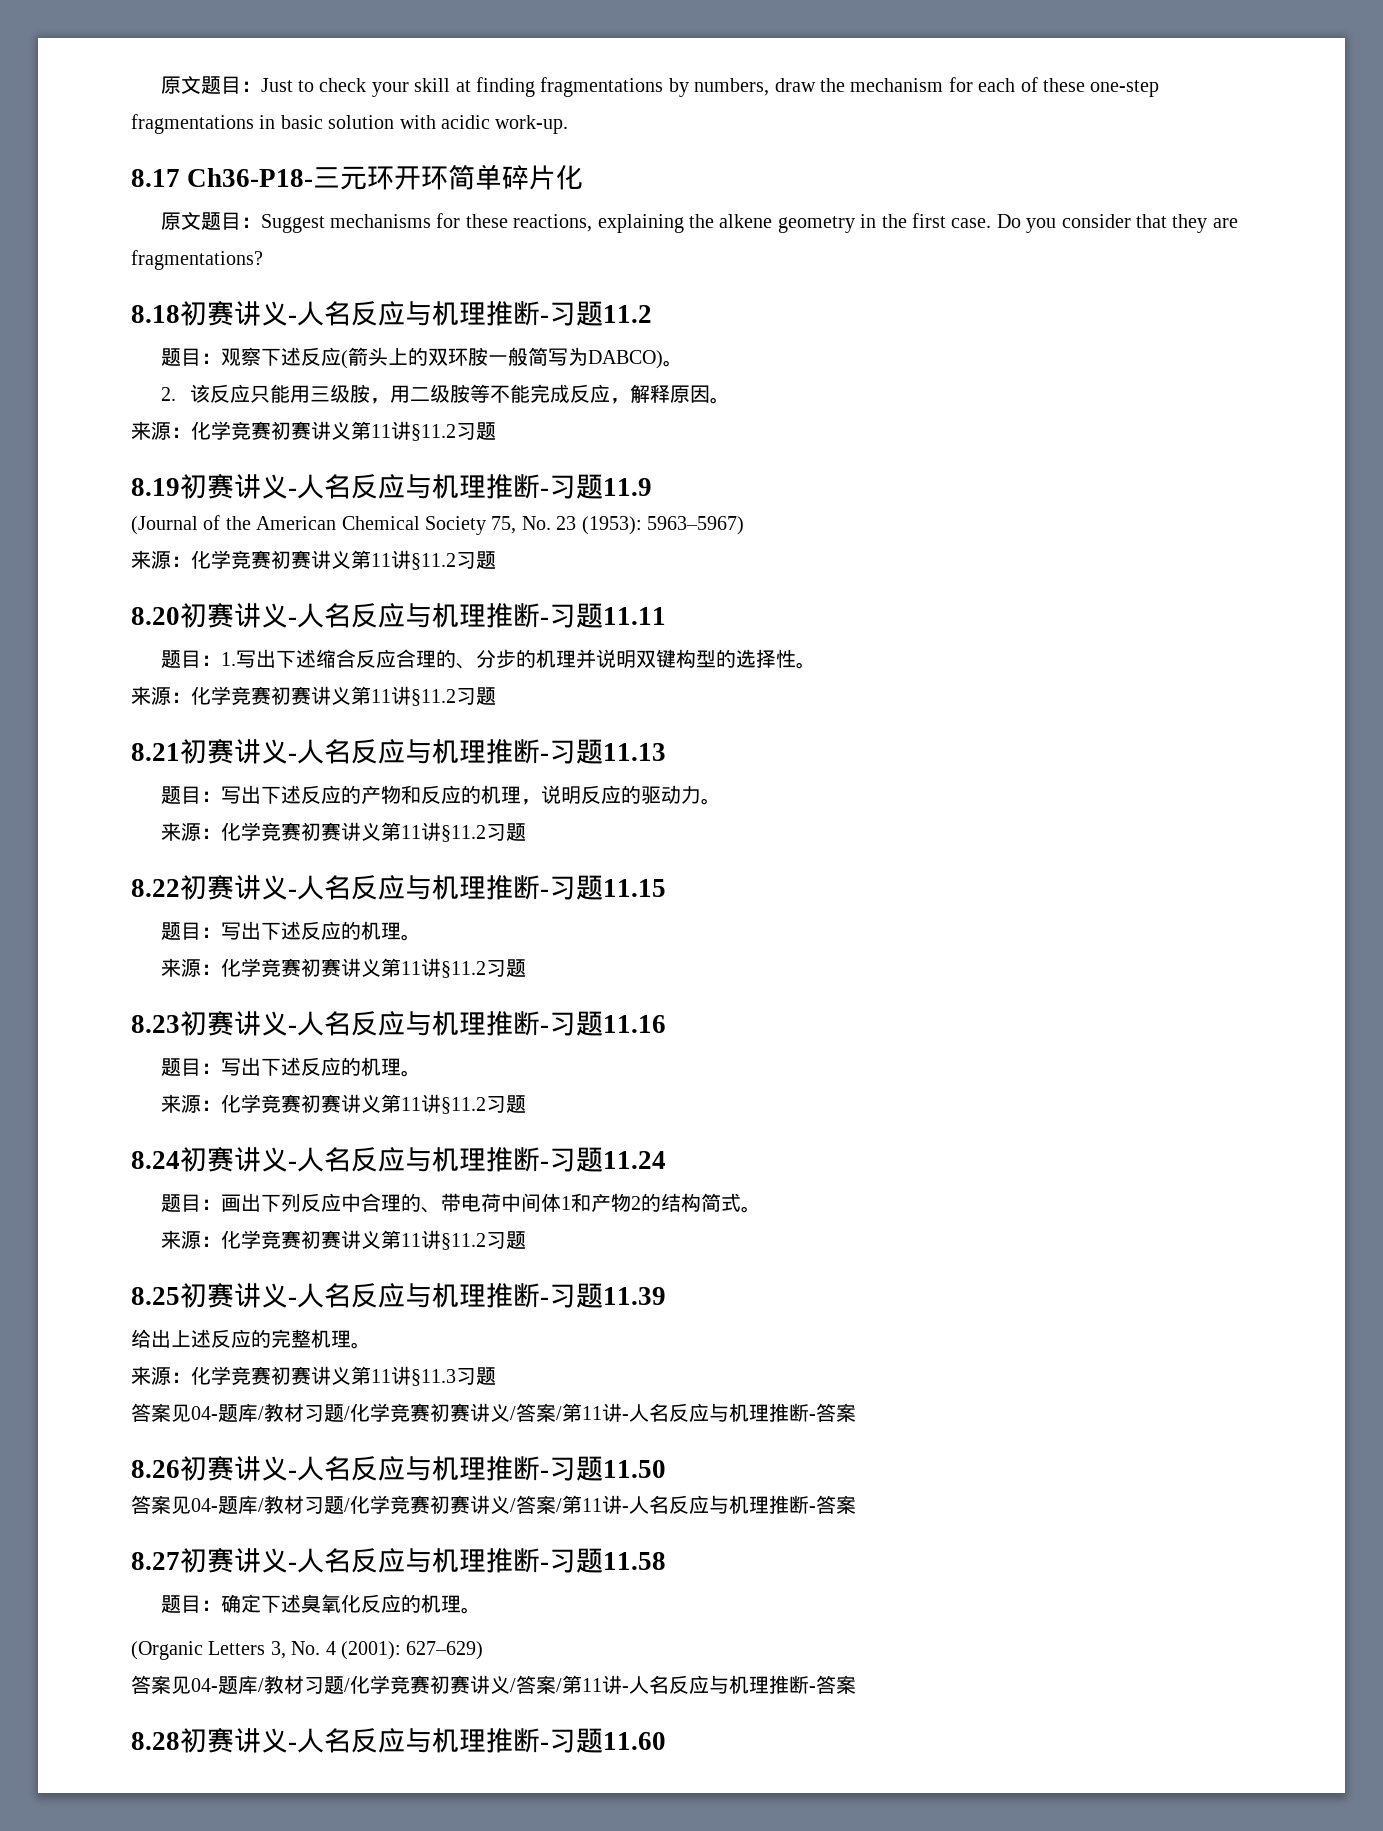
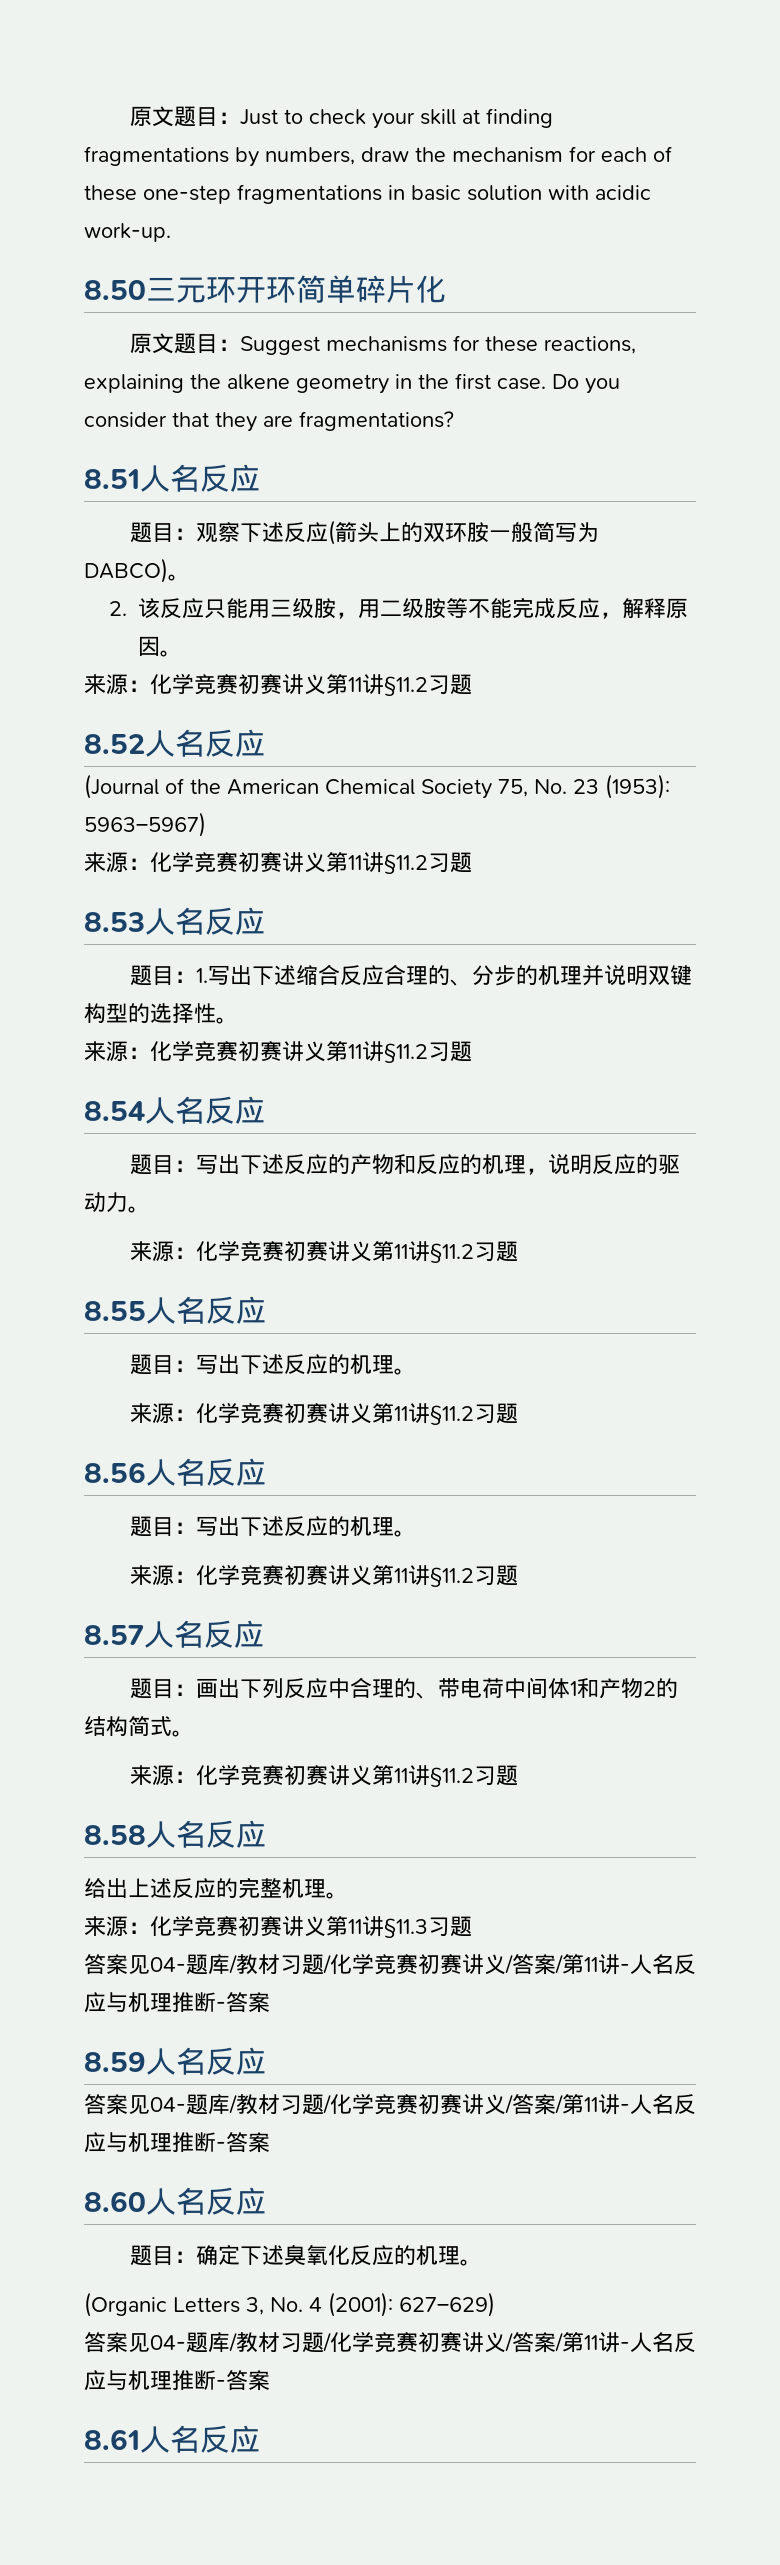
[131,168,314,187] 8.17 Ch36-P18- -> [84,280,146,300] 8.50
[131,300,652,326] 8.18初赛讲义-人名反应与机理推断-习题11.2 -> [84,464,260,492] 8.51人名反应
[131,473,652,499] 8.19初赛讲义-人名反应与机理推断-习题11.9 -> [84,729,265,757] 8.52人名反应
[131,602,666,628] 8.20初赛讲义-人名反应与机理推断-习题11.11 -> [84,907,265,935] 8.53人名反应
[131,738,666,764] 8.21初赛讲义-人名反应与机理推断-习题11.13 -> [84,1096,265,1124] 8.54人名反应
[131,874,666,900] 8.22初赛讲义-人名反应与机理推断-习题11.15 -> [84,1296,266,1324] 8.55人名反应
[131,1010,666,1036] 8.23初赛讲义-人名反应与机理推断-习题11.16 -> [84,1458,266,1486] 8.56人名反应
[131,1146,666,1172] 8.24初赛讲义-人名反应与机理推断-习题11.24 -> [84,1620,264,1648] 8.57人名反应
[131,1282,666,1308] 8.25初赛讲义-人名反应与机理推断-习题11.39 -> [84,1820,266,1848] 8.58人名反应
[131,1455,666,1481] 8.26初赛讲义-人名反应与机理推断-习题11.50 -> [84,2047,266,2075] 8.59人名反应
[131,1547,666,1573] 8.27初赛讲义-人名反应与机理推断-习题11.58 -> [84,2187,266,2215] 8.60人名反应
[131,1727,666,1753] 8.28初赛讲义-人名反应与机理推断-习题11.60 -> [84,2425,260,2453] 8.61人名反应

